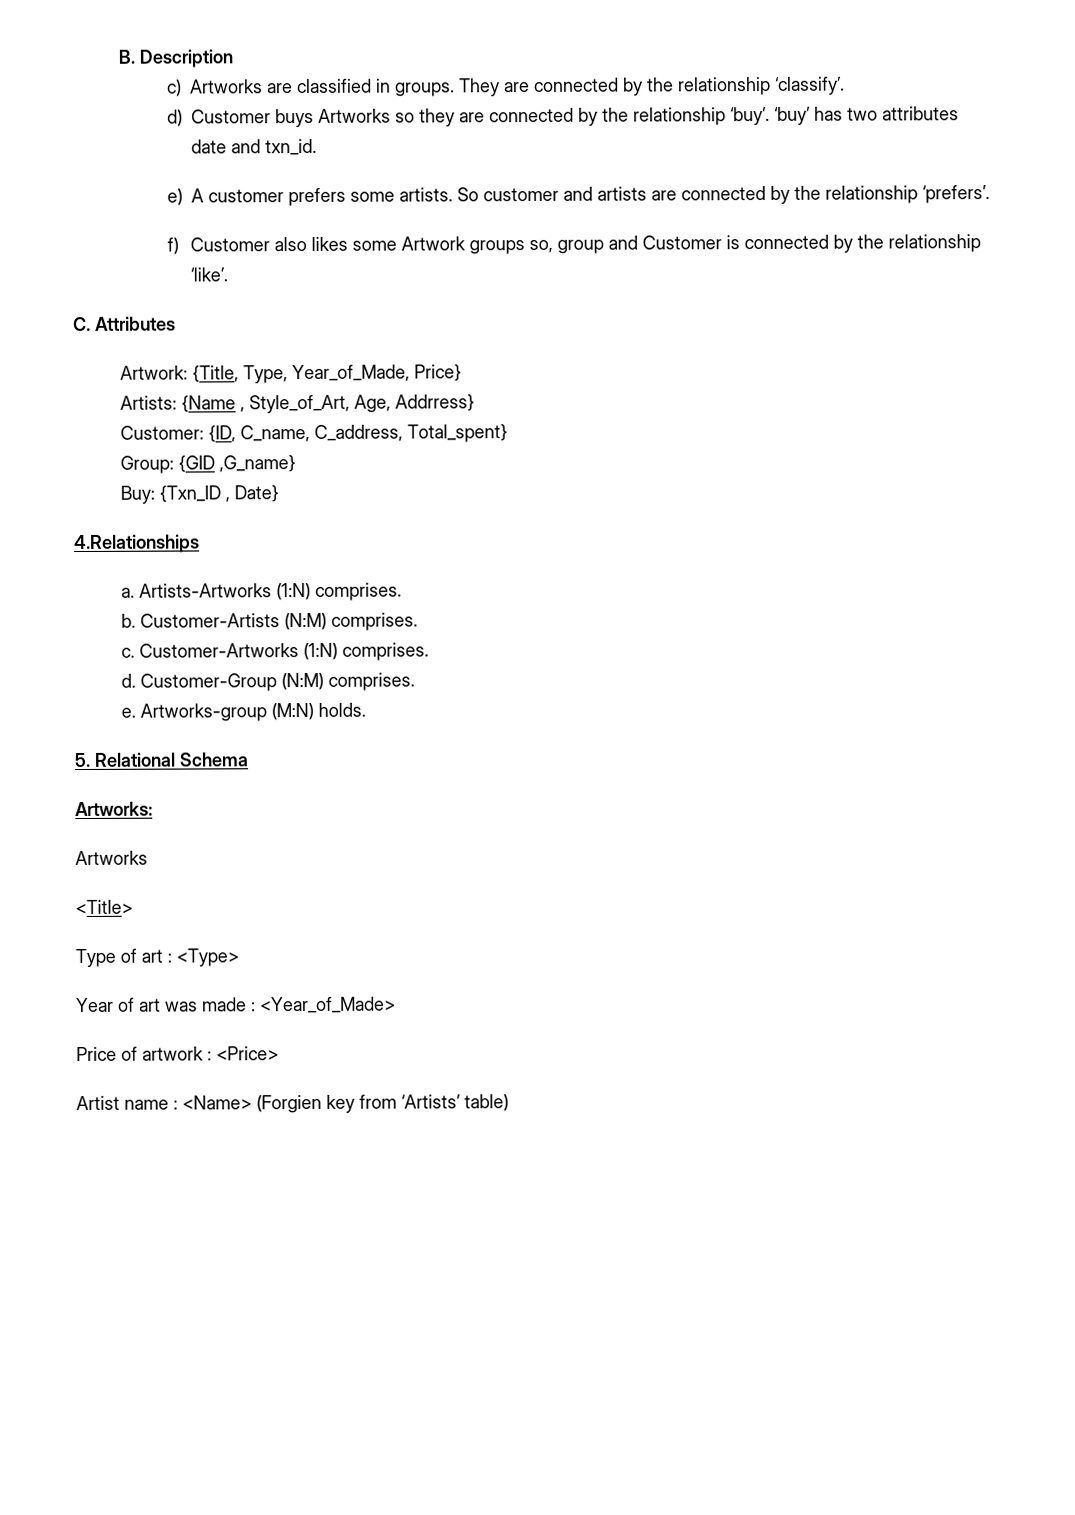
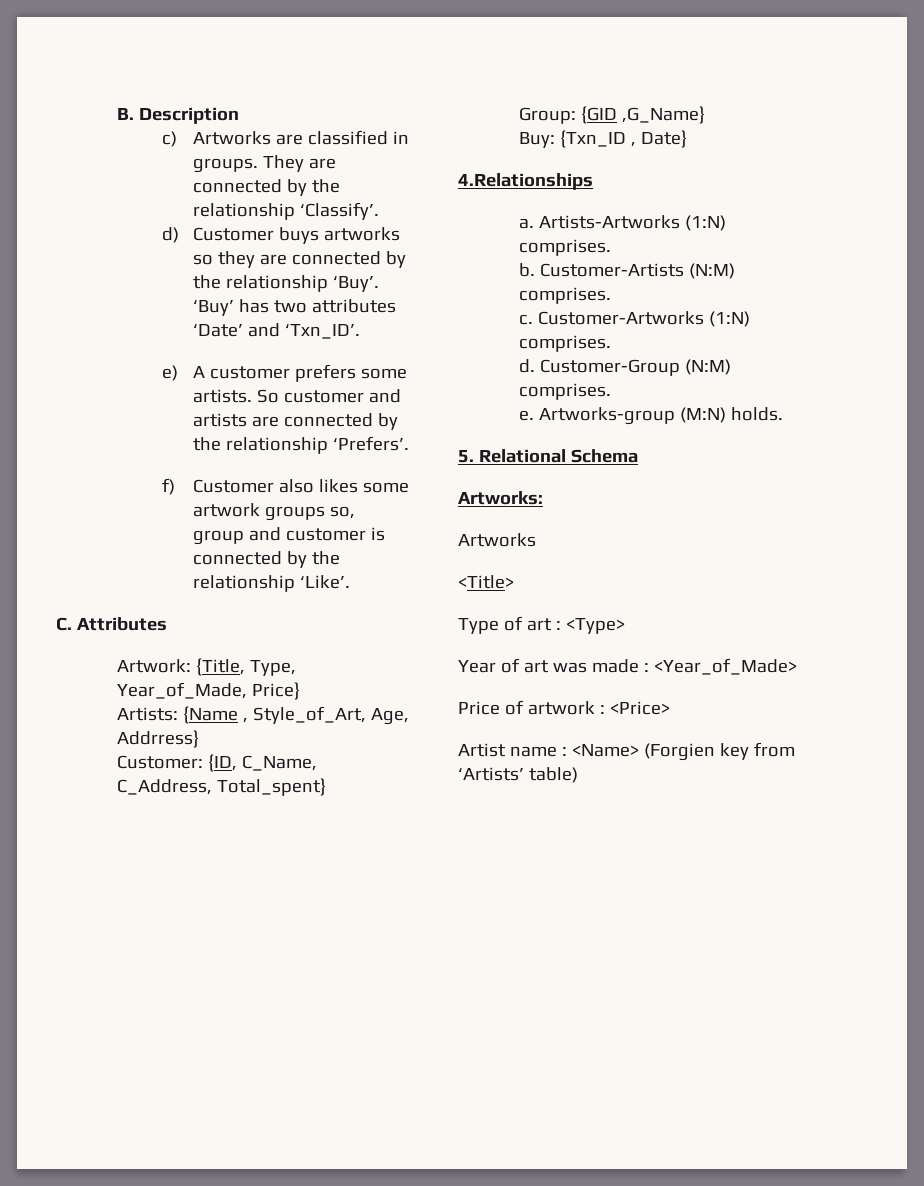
[775,76,846,95] ‘classify’. -> [299,202,379,220] ‘Classify’.
[317,108,391,123] Artworks -> [323,227,400,241] artworks
[729,106,811,126] ‘buy’. ‘buy’ -> [332,276,379,292] [192,300,234,316] ‘Buy’. ‘Buy’
[190,138,317,156] date and txn_id. -> [192,323,360,339] ‘Date’ and ‘Txn_ID’.
[921,185,990,204] ‘prefers’. -> [332,436,409,451] ‘Prefers’.
[401,236,467,251] Artwork -> [192,503,260,517] artwork
[642,235,723,250] Customer -> [285,528,366,541] customer
[190,267,229,282] ‘like’. -> [299,575,350,589] ‘Like’.
[240,424,404,443] C_name, C_address, -> [241,755,317,771] [116,779,212,795] C_Name, C_Address,
[219,455,297,473] ,G_name} -> [621,106,705,124] ,G_Name}

